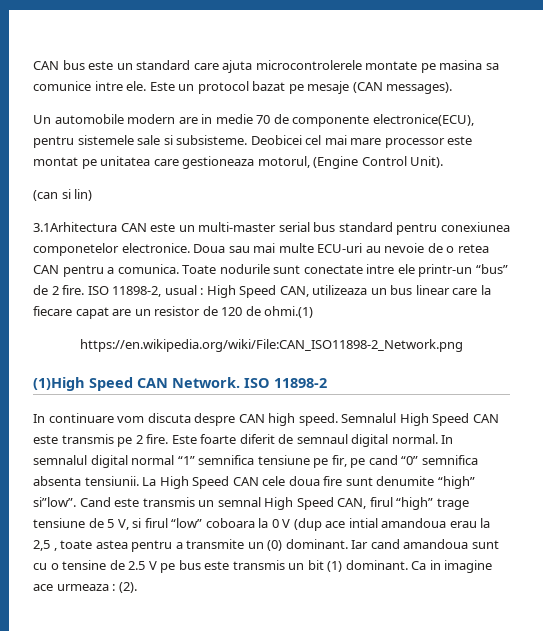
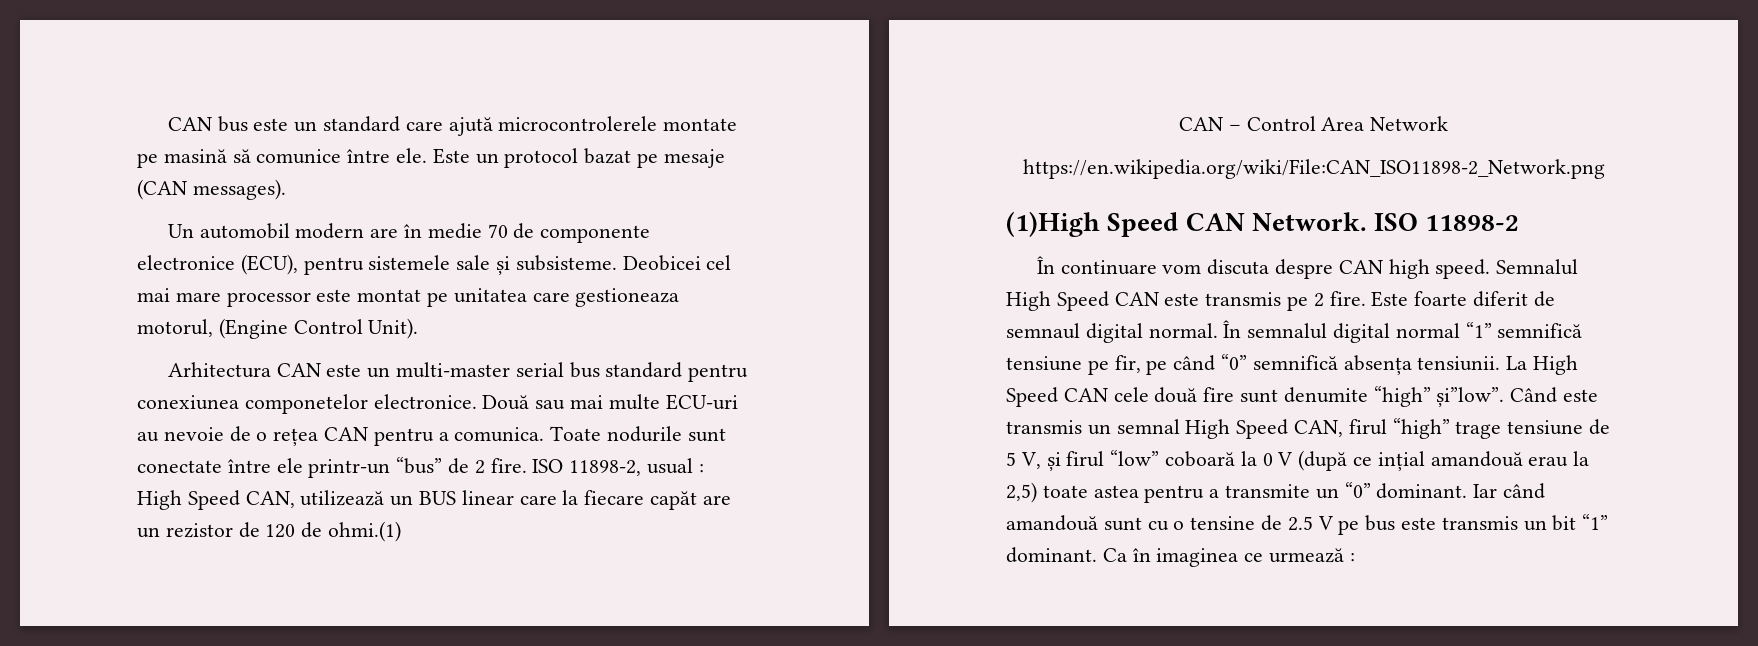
[222,60,253,73] ajuta -> [448,117,493,136] ajută
[439,60,499,70] [33,81,123,91] masina sa comunice intre -> [163,149,391,164] masină să comunice între
[54,114,124,124] automobile -> [199,223,290,239] automobil
[201,114,213,124] in -> [402,224,422,238] în
[372,114,474,126] electronice(ECU), -> [137,254,298,275] electronice (ECU),
[163,135,173,145] si -> [496,256,511,275] și
[33,189,93,201] [33,222,117,232] (can si lin) // 3.1Arhitectura -> [167,362,271,378] Arhitectura
[193,244,226,253] Doua -> [482,395,530,410] Două
[457,244,489,253] retea -> [273,428,319,446] rețea
[366,264,395,274] intre -> [226,459,271,473] între
[312,285,413,295] utilizeaza un bus -> [300,490,457,506] utilizează un BUS
[75,307,109,319] capat -> [650,491,698,510] capăt
[154,306,201,316] resistor -> [165,523,233,538] rezistor
(314, 312) none -> [1178,116,1449,131] // CAN – Control Area Network
[33,414,45,423] In -> [1036,256,1055,274] În
[441,435,454,444] In -> [1223,320,1242,338] În
[198,455,255,465] semnifica -> [1497,323,1583,338] semnifică
[368,455,478,465] [33,476,81,486] cand “0” semnifica absenta -> [1173,354,1412,375] când “0” semnifică absența
[288,476,320,486] doua -> [1154,387,1198,403] două
[33,497,111,507] si”low”. Cand -> [1436,387,1558,407] și”low”. Când
[132,518,142,528] si -> [1046,452,1061,471] și
[205,518,255,528] coboara -> [1165,451,1236,467] coboară
[293,518,491,531] [33,540,57,551] (dup ace intial amandoua erau la 2,5 , -> [1298,450,1590,471] [1006,482,1037,503] (după ce ințial amandouă erau la 2,5)
[267,540,283,551] (0) -> [1344,482,1371,498] “0”
[370,539,469,549] cand amandoua -> [1503,483,1546,499] [1006,515,1098,531] când amandouă
[327,561,343,572] (1) -> [1582,514,1609,530] “1”
[429,560,493,573] [33,582,137,593] in imagine ace urmeaza : (2). -> [1131,548,1355,567] în imaginea ce urmează :

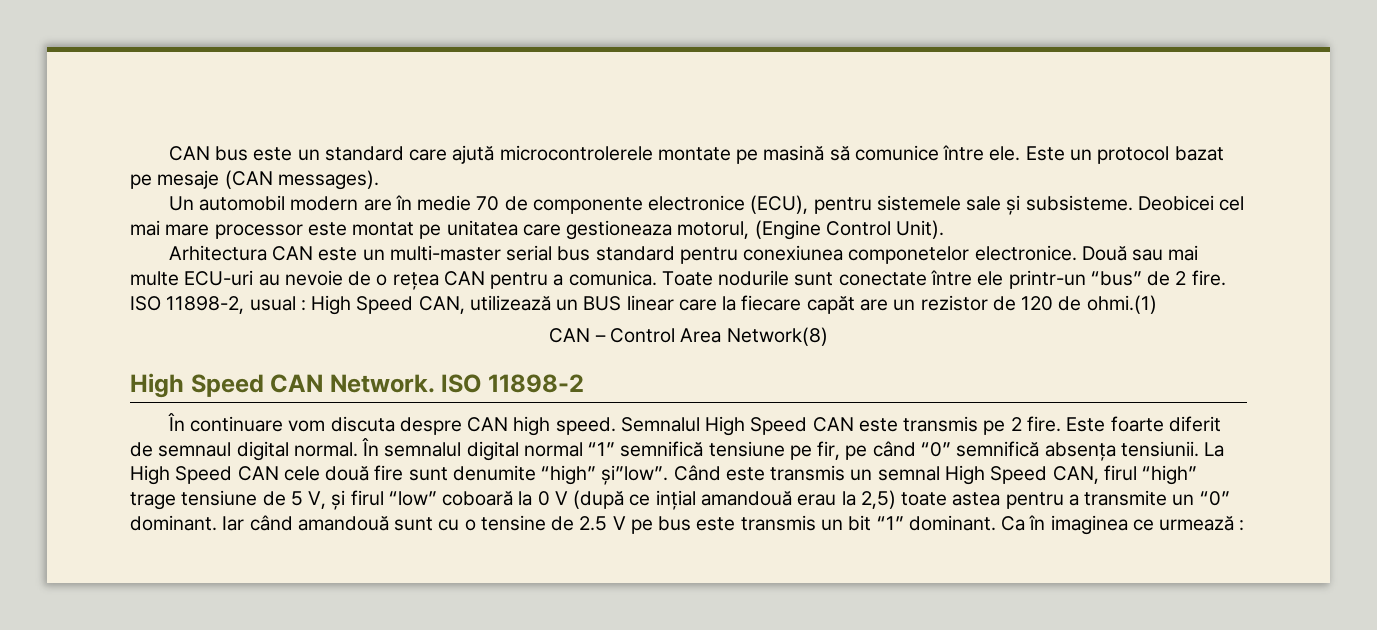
[1370,116,1449,131] [1022,159,1605,179] [1006,211,1100,237] Network // https://en.wikipedia.org/wiki/File:CAN_ISO11898-2_Network.png // (1)High -> [726,327,828,346] [130,373,184,398] Network(8) // High

